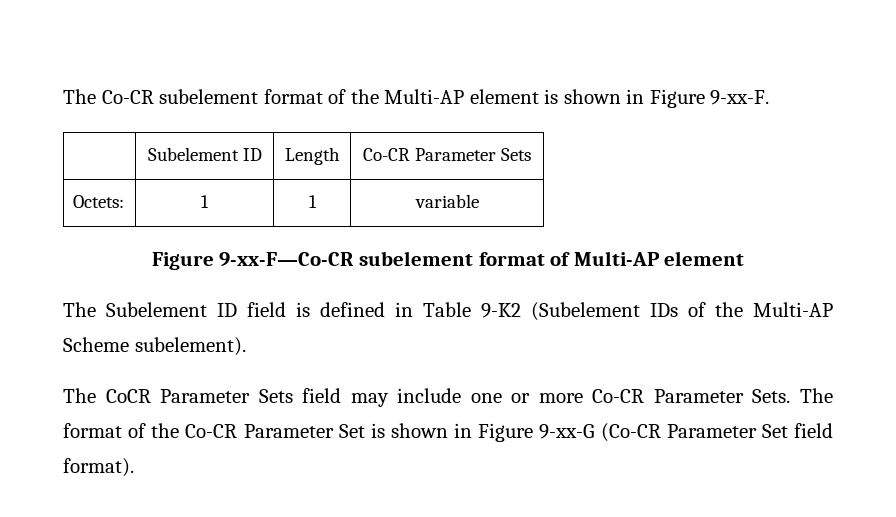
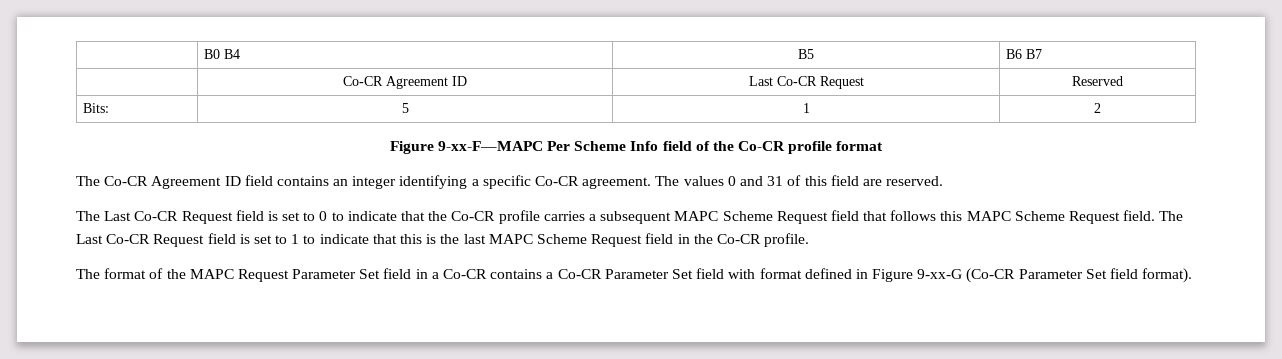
[63,89,770,108] [147,147,262,161] [284,147,340,165] [363,148,531,161] [73,195,125,208] [201,195,209,208] [308,195,317,208] [414,194,479,208] [151,251,745,270] [63,302,833,321] [63,337,246,356] [63,388,834,407] [63,423,449,438] The Co-CR subelement format of the Multi-AP element is shown in Figure 9-xx-F. // | Subelement ID | Length | Co-CR Parameter Sets // Octets: | 1 | 1 | variable // Figure 9-xx-F—Co-CR subelement format of Multi-AP element // The Subelement ID field is defined in Table 9-K2 (Subelement IDs of the Multi-AP Scheme subelement). // The CoCR Parameter Sets field may include one or more Co-CR Parameter Sets. The format of the Co-CR Parameter Set is shown -> [204,49,241,59] [798,49,814,59] [1006,49,1043,59] [343,76,468,89] [748,76,864,89] [1072,76,1123,86] [83,103,110,113] [401,103,409,113] [802,103,810,113] [1094,103,1101,113] [389,141,884,154] [76,175,944,189] [76,210,1184,224] [76,233,810,247] [76,268,852,282] | B0 B4 | B5 | B6 B7 // | Co-CR Agreement ID | Last Co-CR Request | Reserved // Bits: | 5 | 1 | 2 // Figure 9-xx-F—MAPC Per Scheme Info field of the Co-CR profile format // The Co-CR Agreement ID field contains an integer identifying a specific Co-CR agreement. The values 0 and 31 of this field are reserved. // The Last Co-CR Request field is set to 0 to indicate that the Co-CR profile carries a subsequent MAPC Scheme Request field that follows this MAPC Scheme Request field. The Last Co-CR Request field is set to 1 to indicate that this is the last MAPC Scheme Request field in the Co-CR profile. // The format of the MAPC Request Parameter Set field in a Co-CR contains a Co-CR Parameter Set field with format defined

